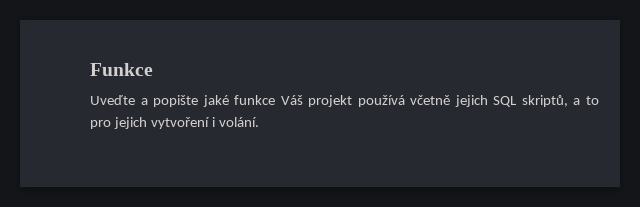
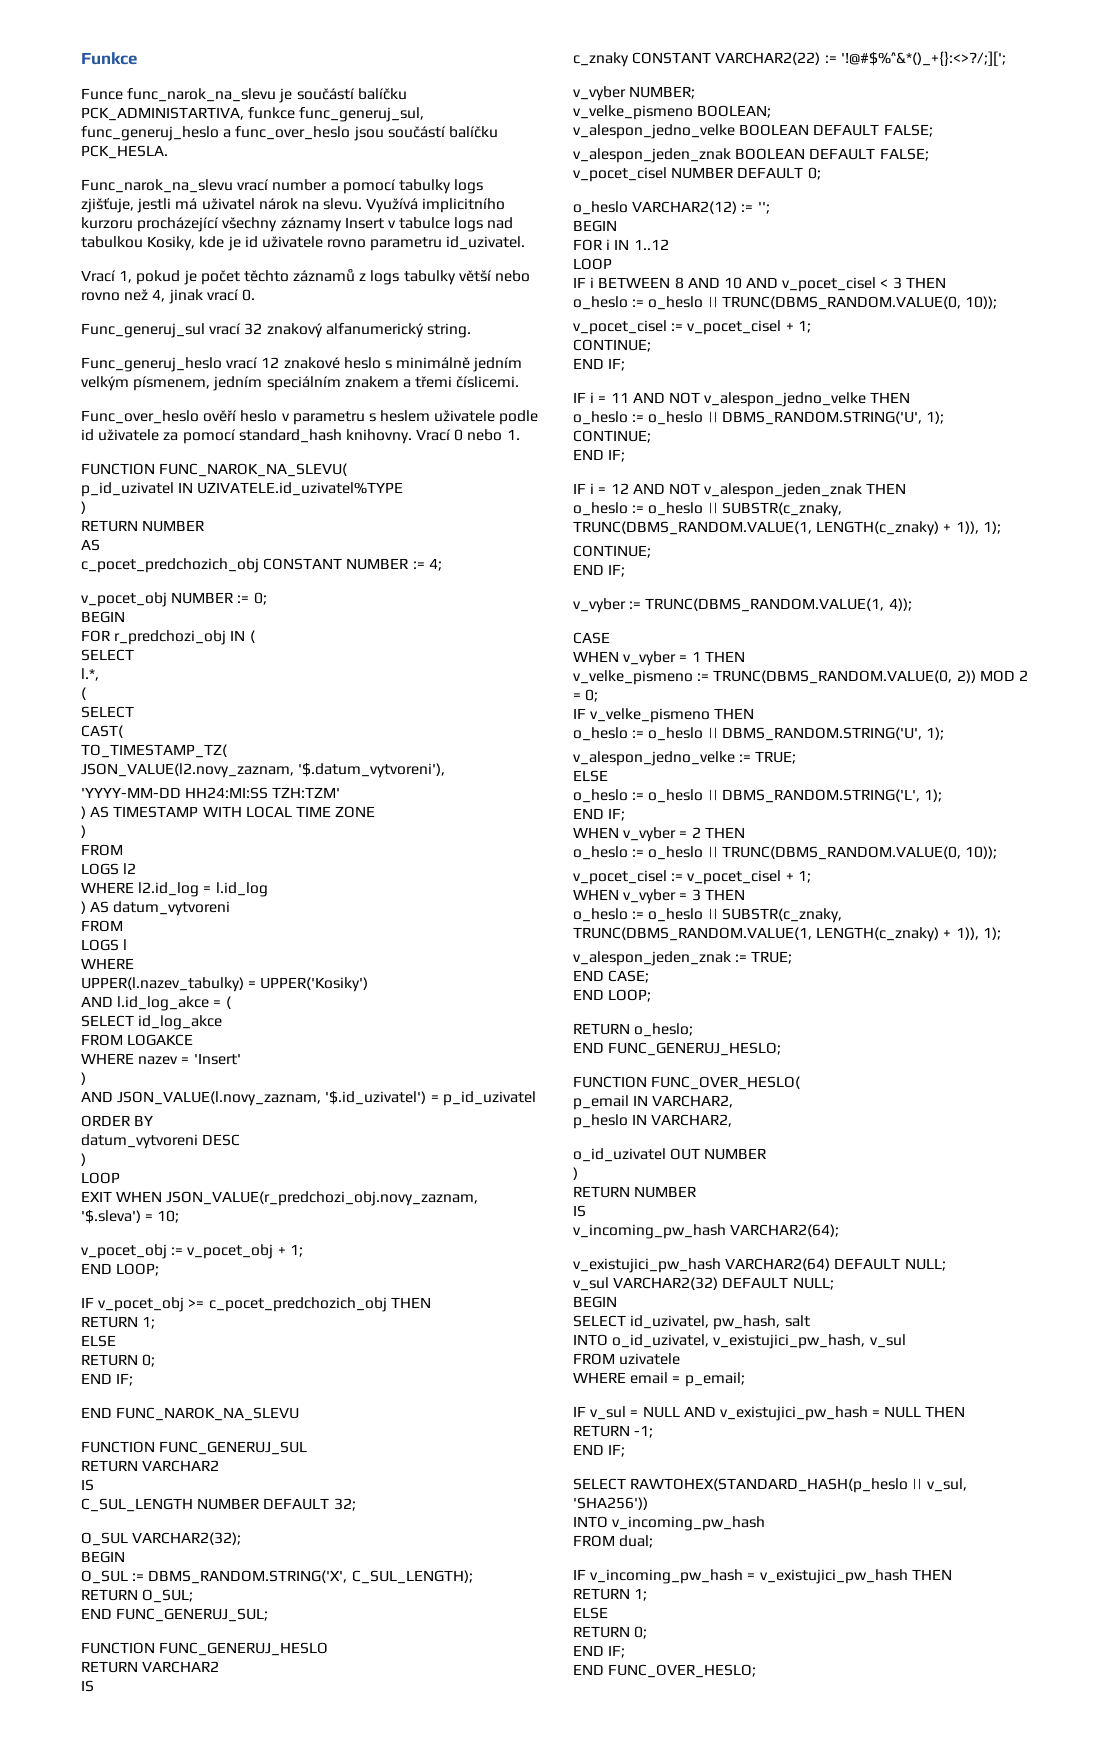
[90,95,600,107] [90,117,259,129] Uveďte a popište jaké funkce Váš projekt používá včetně jejich SQL skriptů, a to pro jejich vytvoření i volání. -> [81,88,407,103] [81,107,425,122] [81,126,498,141] [81,145,168,159] [81,179,484,194] [81,198,506,213] [81,217,514,232] [81,236,526,251] [81,269,531,285] [81,289,255,304] [81,323,471,338] [81,357,523,372] [81,376,520,391] [81,410,539,425] [81,429,520,444] [81,463,348,477] [81,482,404,497] [81,501,86,514] [81,520,205,532] [81,539,100,551] [81,558,442,573] [81,592,267,607] [81,611,125,623] [81,630,255,645] [81,649,134,661] [81,668,99,681] [81,687,86,700] [81,706,134,718] [81,725,123,738] [81,744,227,758] [81,763,446,778] [81,787,341,799] [81,806,376,819] [81,825,86,838] [81,844,123,856] [81,863,137,875] [81,882,268,897] [81,901,231,916] [81,920,123,932] [81,939,128,951] [81,958,134,969] [81,977,369,992] [81,996,231,1011] [81,1015,223,1030] [81,1034,194,1046] [81,1053,241,1065] [81,1072,86,1085] [81,1091,536,1106] [81,1115,154,1127] [81,1134,241,1149] [81,1153,86,1166] [81,1172,120,1184] [81,1191,479,1206] [81,1210,180,1224] [81,1244,303,1259] [81,1263,160,1276] [81,1297,431,1312] [81,1316,156,1329] [81,1335,116,1347] [81,1354,156,1367] [81,1373,134,1386] [81,1407,300,1421] [81,1441,308,1455] [81,1460,220,1472] [81,1479,94,1491] [81,1498,356,1512] [81,1532,242,1546] [81,1551,125,1563] [81,1570,473,1584] [81,1589,194,1603] [81,1608,269,1622] [81,1642,329,1656] [81,1661,220,1673] [81,1680,94,1692] [573,51,1006,67] [573,86,696,101] [573,105,772,120] [573,124,933,139] [573,148,929,163] [573,167,821,182] [573,201,770,215] [573,220,617,232] [573,239,669,251] [573,258,612,270] [573,277,946,292] [573,296,997,310] [573,320,811,335] [573,339,651,352] [573,358,626,371] [573,392,911,407] [573,411,944,425] [573,430,651,443] [573,449,626,462] [573,483,907,498] [573,502,842,517] [573,521,1001,536] [573,545,651,558] [573,564,626,577] [573,598,912,613] [573,632,610,644] [573,651,745,666] [573,670,1028,685] [573,689,599,702] [573,708,755,723] [573,727,944,741] [573,751,797,766] [573,770,608,782] [573,789,942,803] [573,808,626,821] [573,827,745,842] [573,846,997,860] [573,870,811,885] [573,889,745,904] [573,908,842,923] [573,927,1001,942] [573,951,793,966] [573,970,650,983] [573,989,652,1002] [573,1023,694,1037] [573,1042,782,1056] [573,1076,801,1090] [573,1095,734,1110] [573,1114,733,1129] [573,1148,767,1162] [573,1167,578,1180] [573,1186,697,1198] [573,1205,586,1217] [573,1224,840,1239] [573,1258,946,1273] [573,1277,834,1291] [573,1296,617,1308] [573,1315,810,1330] [573,1334,906,1349] [573,1353,681,1365] [573,1372,745,1387] [573,1406,966,1421] [573,1425,654,1438] [573,1444,626,1457] [573,1478,967,1493] [573,1497,648,1510] [573,1516,766,1531] [573,1535,654,1548] [573,1569,952,1584] [573,1588,648,1601] [573,1607,608,1619] [573,1626,648,1639] [573,1645,626,1658] [573,1664,757,1678] Funce func_narok_na_slevu je součástí balíčku PCK_ADMINISTARTIVA, funkce func_generuj_sul, func_generuj_heslo a func_over_heslo jsou součástí balíčku PCK_HESLA. // Func_narok_na_slevu vrací number a pomocí tabulky logs zjišťuje, jestli má uživatel nárok na slevu. Využívá implicitního kurzoru procházející všechny záznamy Insert v tabulce logs nad tabulkou Kosiky, kde je id uživatele rovno parametru id_uzivatel. // Vrací 1, pokud je počet těchto záznamů z logs tabulky větší nebo rovno než 4, jinak vrací 0. // Func_generuj_sul vrací 32 znakový alfanumerický string. // Func_generuj_heslo vrací 12 znakové heslo s minimálně jedním velkým písmenem, jedním speciálním znakem a třemi číslicemi. // Func_over_heslo ověří heslo v parametru s heslem uživatele podle id uživatele za pomocí standard_hash knihovny. Vrací 0 nebo 1. // FUNCTION FUNC_NAROK_NA_SLEVU( // p_id_uzivatel IN UZIVATELE.id_uzivatel%TYPE // ) // RETURN NUMBER // AS // c_pocet_predchozich_obj CONSTANT NUMBER := 4; // v_pocet_obj NUMBER := 0; // BEGIN // FOR r_predchozi_obj IN ( // SELECT // l.*, // ( // SELECT // CAST( // TO_TIMESTAMP_TZ( // JSON_VALUE(l2.novy_zaznam, '$.datum_vytvoreni'), // 'YYYY-MM-DD HH24:MI:SS TZH:TZM' // ) AS TIMESTAMP WITH LOCAL TIME ZONE // ) // FROM // LOGS l2 // WHERE l2.id_log = l.id_log // ) AS datum_vytvoreni // FROM // LOGS l // WHERE // UPPER(l.nazev_tabulky) = UPPER('Kosiky') // AND l.id_log_akce = ( // SELECT id_log_akce // FROM LOGAKCE // WHERE nazev = 'Insert' // ) // AND JSON_VALUE(l.novy_zaznam, '$.id_uzivatel') = p_id_uzivatel // ORDER BY // datum_vytvoreni DESC // ) // LOOP // EXIT WHEN JSON_VALUE(r_predchozi_obj.novy_zaznam, '$.sleva') = 10; // v_pocet_obj := v_pocet_obj + 1; // END LOOP; // IF v_pocet_obj >= c_pocet_predchozich_obj THEN // RETURN 1; // ELSE // RETURN 0; // END IF; // END FUNC_NAROK_NA_SLEVU // FUNCTION FUNC_GENERUJ_SUL // RETURN VARCHAR2 // IS // C_SUL_LENGTH NUMBER DEFAULT 32; // O_SUL VARCHAR2(32); // BEGIN // O_SUL := DBMS_RANDOM.STRING('X', C_SUL_LENGTH); // RETURN O_SUL; // END FUNC_GENERUJ_SUL; // FUNCTION FUNC_GENERUJ_HESLO // RETURN VARCHAR2 // IS // c_znaky CONSTANT VARCHAR2(22) := '!@#$%^&*()_+{}:<>?/;]['; // v_vyber NUMBER; // v_velke_pismeno BOOLEAN; // v_alespon_jedno_velke BOOLEAN DEFAULT FALSE; // v_alespon_jeden_znak BOOLEAN DEFAULT FALSE; // v_pocet_cisel NUMBER DEFAULT 0; // o_heslo VARCHAR2(12) := ''; // BEGIN // FOR i IN 1..12 // LOOP // IF i BETWEEN 8 AND 10 AND v_pocet_cisel < 3 THEN // o_heslo := o_heslo || TRUNC(DBMS_RANDOM.VALUE(0, 10)); // v_pocet_cisel := v_pocet_cisel + 1; // CONTINUE; // END IF; // IF i = 11 AND NOT v_alespon_jedno_velke THEN // o_heslo := o_heslo || DBMS_RANDOM.STRING('U', 1); // CONTINUE; // END IF; // IF i = 12 AND NOT v_alespon_jeden_znak THEN // o_heslo := o_heslo || SUBSTR(c_znaky, TRUNC(DBMS_RANDOM.VALUE(1, LENGTH(c_znaky) + 1)), 1); // CONTINUE; // END IF; // v_vyber := TRUNC(DBMS_RANDOM.VALUE(1, 4)); // CASE // WHEN v_vyber = 1 THEN // v_velke_pismeno := TRUNC(DBMS_RANDOM.VALUE(0, 2)) MOD 2 = 0; // IF v_velke_pismeno THEN // o_heslo := o_heslo || DBMS_RANDOM.STRING('U', 1); // v_alespon_jedno_velke := TRUE; // ELSE // o_heslo := o_heslo || DBMS_RANDOM.STRING('L', 1); // END IF; // WHEN v_vyber = 2 THEN // o_heslo := o_heslo || TRUNC(DBMS_RANDOM.VALUE(0, 10)); // v_pocet_cisel := v_pocet_cisel + 1; // WHEN v_vyber = 3 THEN // o_heslo := o_heslo || SUBSTR(c_znaky, TRUNC(DBMS_RANDOM.VALUE(1, LENGTH(c_znaky) + 1)), 1); // v_alespon_jeden_znak := TRUE; // END CASE; // END LOOP; // RETURN o_heslo; // END FUNC_GENERUJ_HESLO; // FUNCTION FUNC_OVER_HESLO( // p_email IN VARCHAR2, // p_heslo IN VARCHAR2, // o_id_uzivatel OUT NUMBER // ) // RETURN NUMBER // IS // v_incoming_pw_hash VARCHAR2(64); // v_existujici_pw_hash VARCHAR2(64) DEFAULT NULL; // v_sul VARCHAR2(32) DEFAULT NULL; // BEGIN // SELECT id_uzivatel, pw_hash, salt // INTO o_id_uzivatel, v_existujici_pw_hash, v_sul // FROM uzivatele // WHERE email = p_email; // IF v_sul = NULL AND v_existujici_pw_hash = NULL THEN // RETURN -1; // END IF; // SELECT RAWTOHEX(STANDARD_HASH(p_heslo || v_sul, 'SHA256')) // INTO v_incoming_pw_hash // FROM dual; // IF v_incoming_pw_hash = v_existujici_pw_hash THEN // RETURN 1; // ELSE // RETURN 0; // END IF; // END FUNC_OVER_HESLO;

